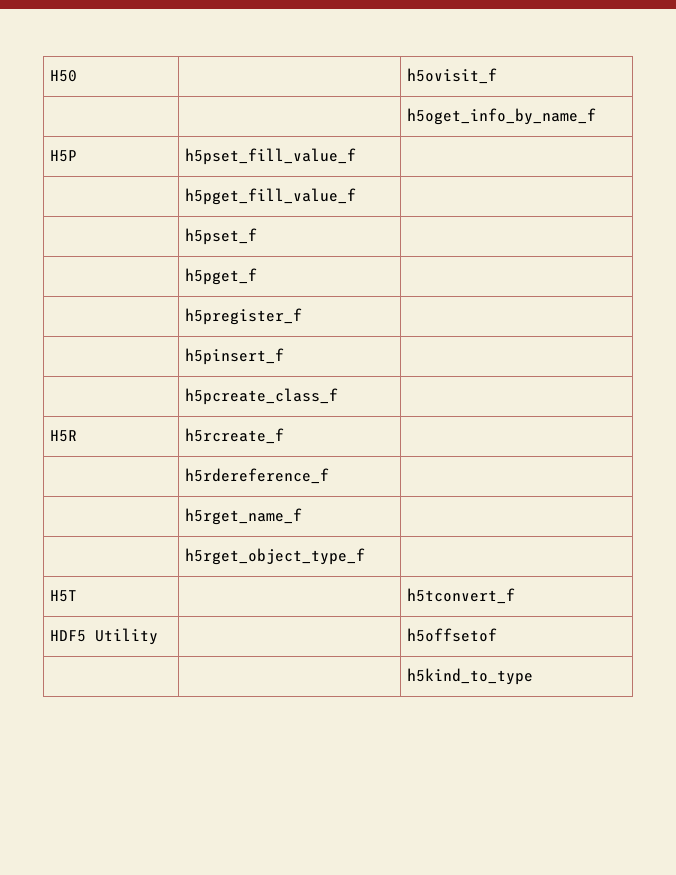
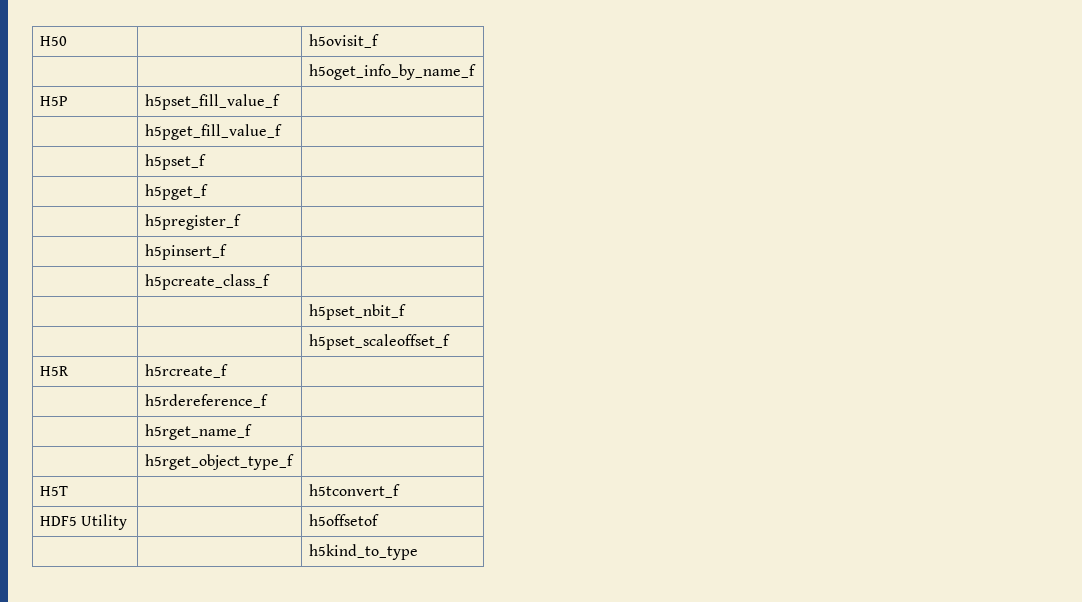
(338, 396) none -> [308,304,406,320] [308,334,450,350] // | | h5pset_nbit_f // | | h5pset_scaleoffset_f

